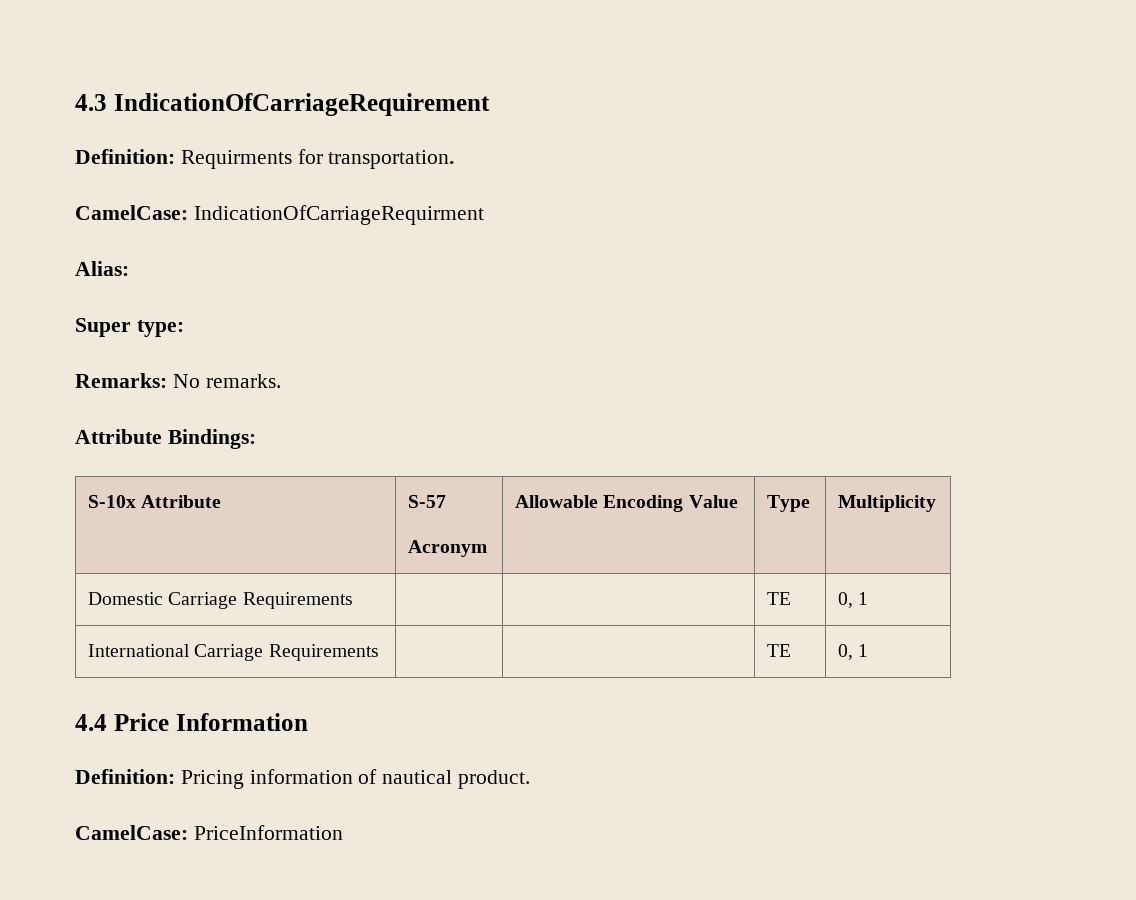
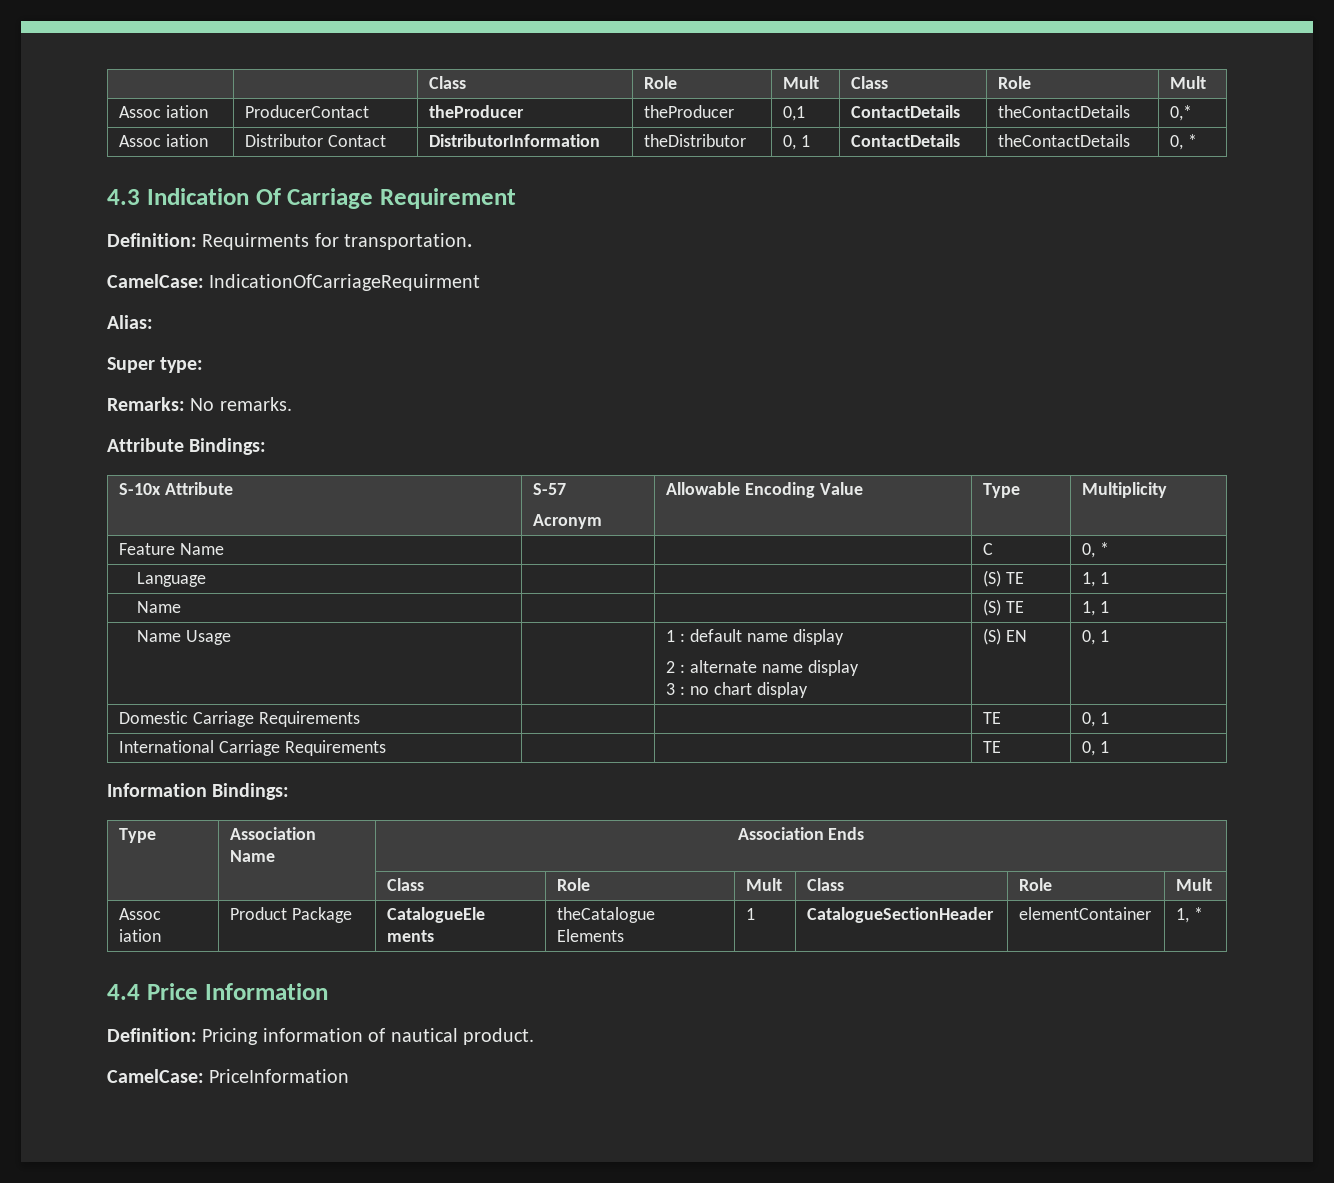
[75,93,490,116] 4.3 IndicationOfCarriageRequirement -> [429,76,467,89] [644,76,678,89] [783,76,820,89] [851,76,889,89] [998,76,1032,89] [1170,76,1207,89] [119,105,209,118] [245,105,370,118] [429,105,525,118] [644,105,735,118] [783,106,806,121] [851,105,961,118] [998,105,1131,118] [1170,105,1193,121] [119,134,209,147] [245,134,387,147] [429,134,601,147] [644,134,747,147] [783,135,811,150] [851,134,961,147] [998,134,1131,147] [1170,134,1198,150] [107,188,516,209] | | Class | Role | Mult | Class | Role | Mult // Assoc iation | ProducerContact | theProducer | theProducer | 0,1 | ContactDetails | theContactDetails | 0,* // Assoc iation | Distributor Contact | DistributorInformation | theDistributor | 0, 1 | ContactDetails | theContactDetails | 0, * // 4.3 Indication Of Carriage Requirement
(937, 503) none -> [119,543,225,555] [983,543,994,555] [1082,542,1110,558] [137,572,207,587] [983,570,1025,587] [1082,572,1110,587] [137,601,182,613] [983,599,1025,616] [1082,601,1110,616] [137,630,231,645] [666,629,844,645] [666,660,859,676] [666,682,808,698] [983,628,1028,645] [1082,630,1110,645] // Feature Name | | | C | 0, * // Language | | | (S) TE | 1, 1 // Name | | | (S) TE | 1, 1 // Name Usage | | 1 : default name display // 2 : alternate name display // 3 : no chart display | (S) EN | 0, 1
(869, 650) none -> [107,783,290,800] [119,828,157,843] [230,827,317,840] [230,850,276,862] [737,827,865,840] [387,878,425,891] [557,878,591,891] [746,878,783,891] [807,878,845,891] [1019,878,1053,891] [1176,878,1213,891] [119,908,162,920] [119,929,162,942] [230,907,353,923] [387,907,486,923] [387,930,435,942] [557,907,656,923] [557,929,625,942] [746,908,756,920] [807,907,995,923] [1019,907,1152,920] [1176,907,1204,923] // Information Bindings: // Type | Association Name | Association Ends // | | Class | Role | Mult | Class | Role | Mult // Assoc iation | Product Package | CatalogueEle ments | theCatalogue Elements | 1 | CatalogueSectionHeader | elementContainer | 1, *

